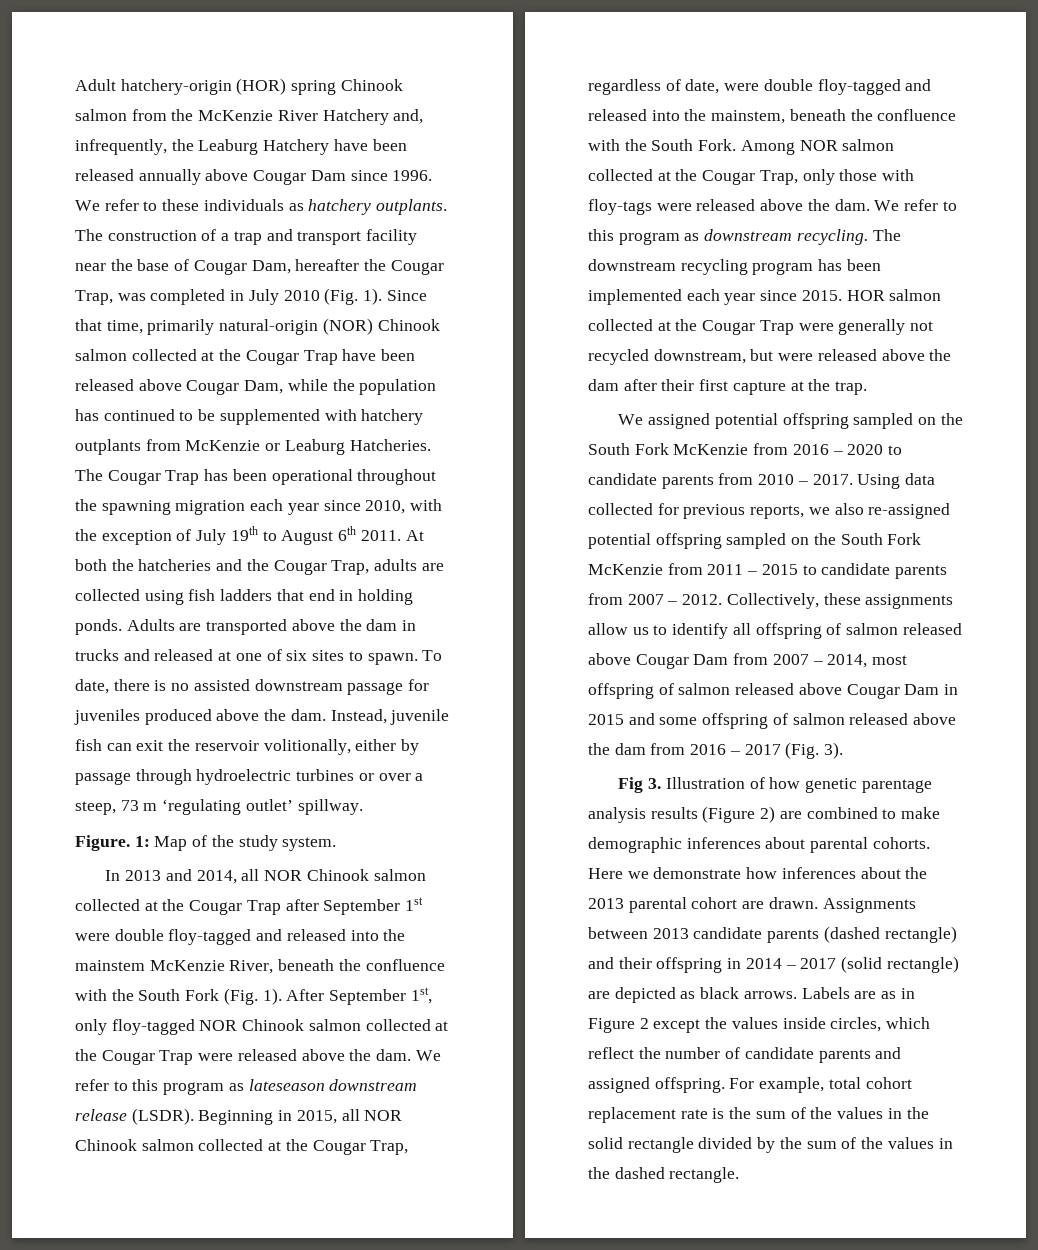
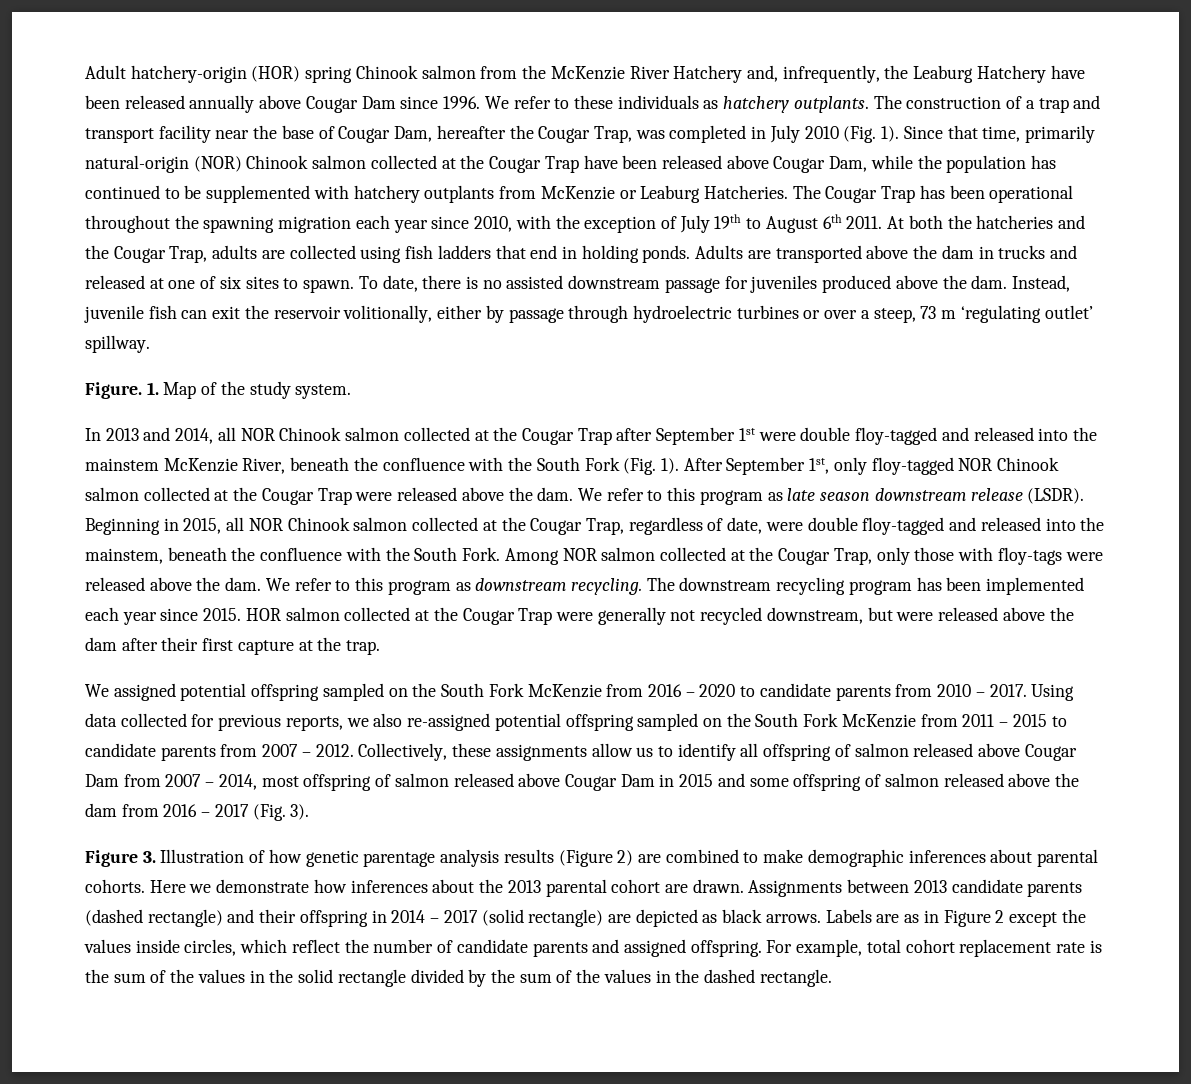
[134,836,150,847] 1: -> [146,382,159,395] 1.
[248,1079,325,1091] lateseason -> [787,488,871,501] late season
[618,777,644,793] Fig -> [85,850,138,867] Figure

